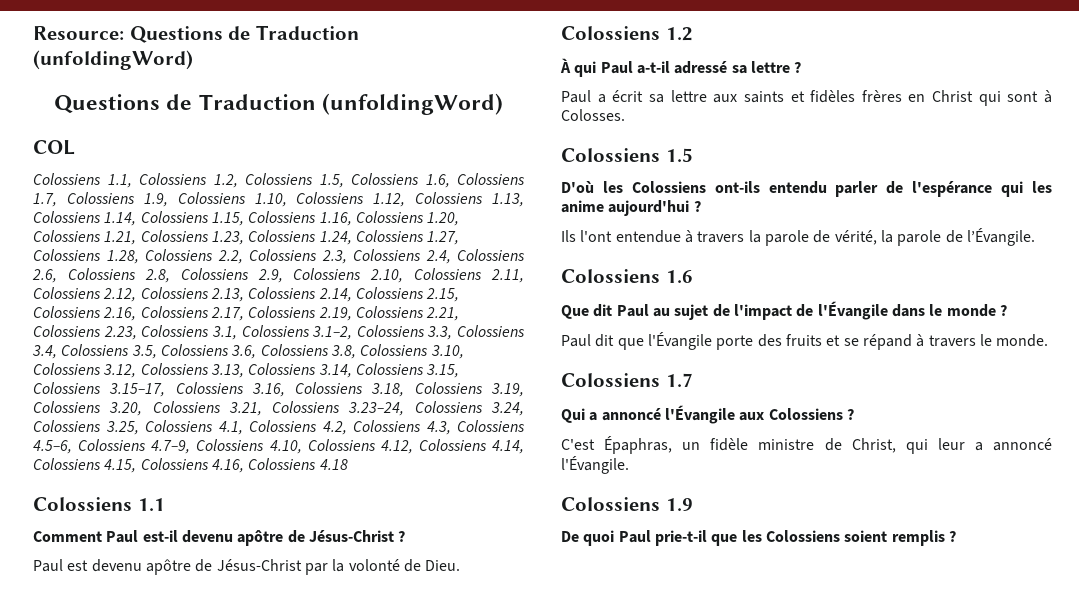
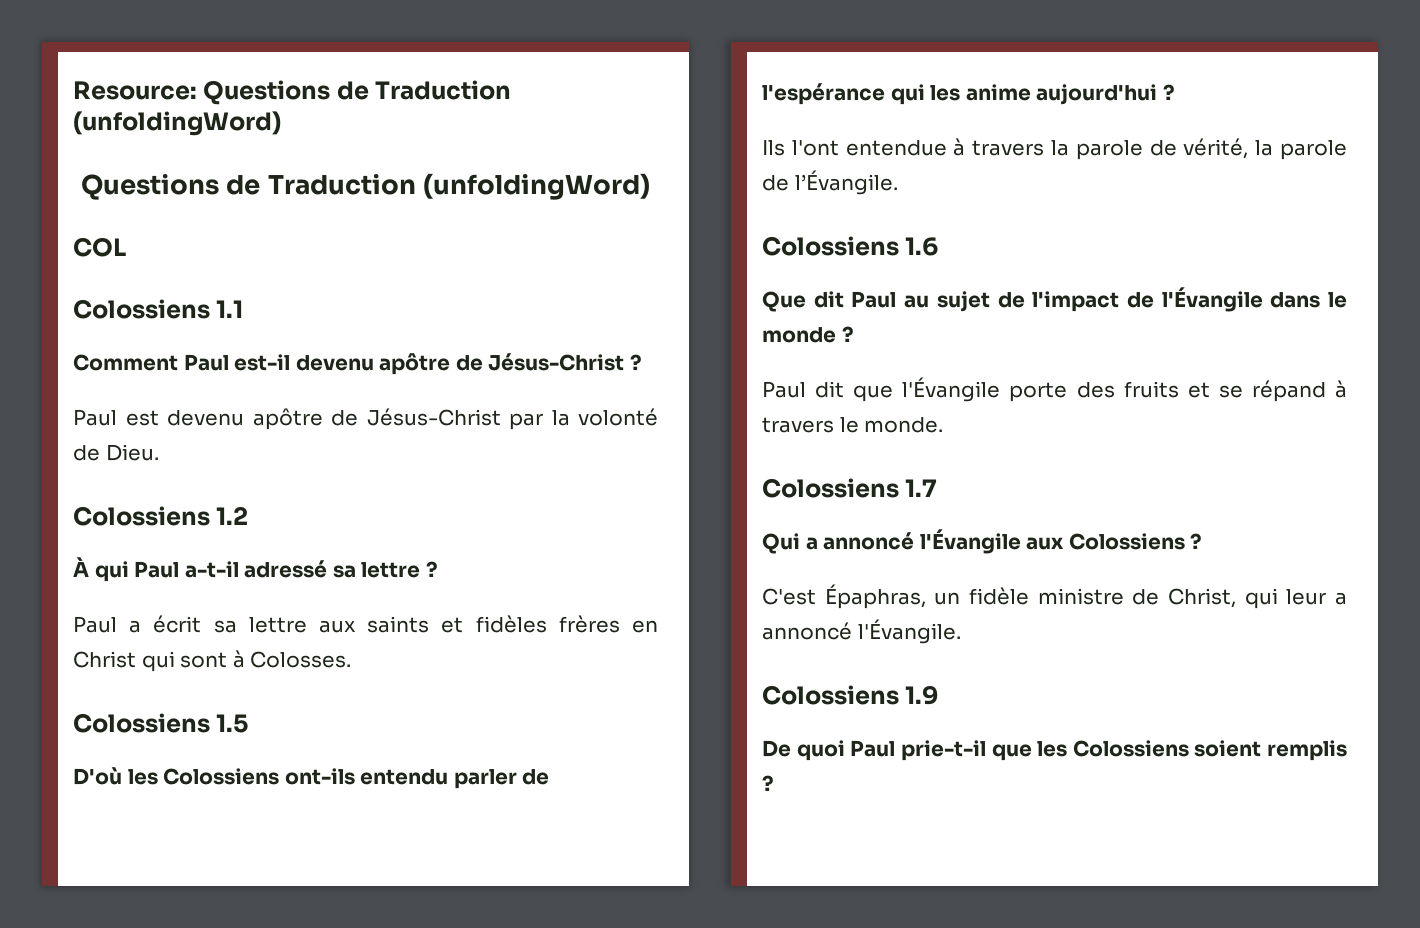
[33,173,525,188] [33,192,524,207] [33,211,460,226] [33,230,460,245] [33,249,525,264] [32,268,524,283] [33,287,460,302] [33,306,460,321] [33,325,525,340] [32,344,464,359] [33,363,460,378] [33,382,524,397] [33,401,524,416] [33,420,525,435] [33,439,524,454] [33,458,348,473] // Colossiens 1.1, Colossiens 1.2, Colossiens 1.5, Colossiens 1.6, Colossiens 1.7, Colossiens 1.9, Colossiens 1.10, Colossiens 1.12, Colossiens 1.13, Colossiens 1.14, Colossiens 1.15, Colossiens 1.16, Colossiens 1.20, Colossiens 1.21, Colossiens 1.23, Colossiens 1.24, Colossiens 1.27, Colossiens 1.28, Colossiens 2.2, Colossiens 2.3, Colossiens 2.4, Colossiens 2.6, Colossiens 2.8, Colossiens 2.9, Colossiens 2.10, Colossiens 2.11, Colossiens 2.12, Colossiens 2.13, Colossiens 2.14, Colossiens 2.15, Colossiens 2.16, Colossiens 2.17, Colossiens 2.19, Colossiens 2.21, Colossiens 2.23, Colossiens 3.1, Colossiens 3.1–2, Colossiens 3.3, Colossiens 3.4, Colossiens 3.5, Colossiens 3.6, Colossiens 3.8, Colossiens 3.10, Colossiens 3.12, Colossiens 3.13, Colossiens 3.14, Colossiens 3.15, Colossiens 3.15–17, Colossiens 3.16, Colossiens 3.18, Colossiens 3.19, Colossiens 3.20, Colossiens 3.21, Colossiens 3.23–24, Colossiens 3.24, Colossiens 3.25, Colossiens 4.1, Colossiens 4.2, Colossiens 4.3, Colossiens 4.5–6, Colossiens 4.7–9, Colossiens 4.10, Colossiens 4.12, Colossiens 4.14, Colossiens 4.15, Colossiens 4.16, Colossiens 4.18 -> (126, 247) none

